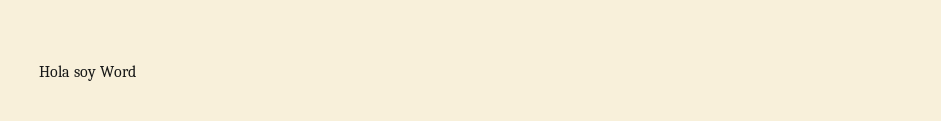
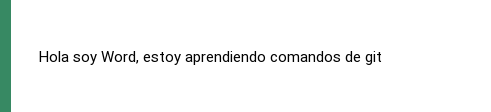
[100,65,137,77] Word -> [101,51,383,65] Word, estoy aprendiendo comandos de git

